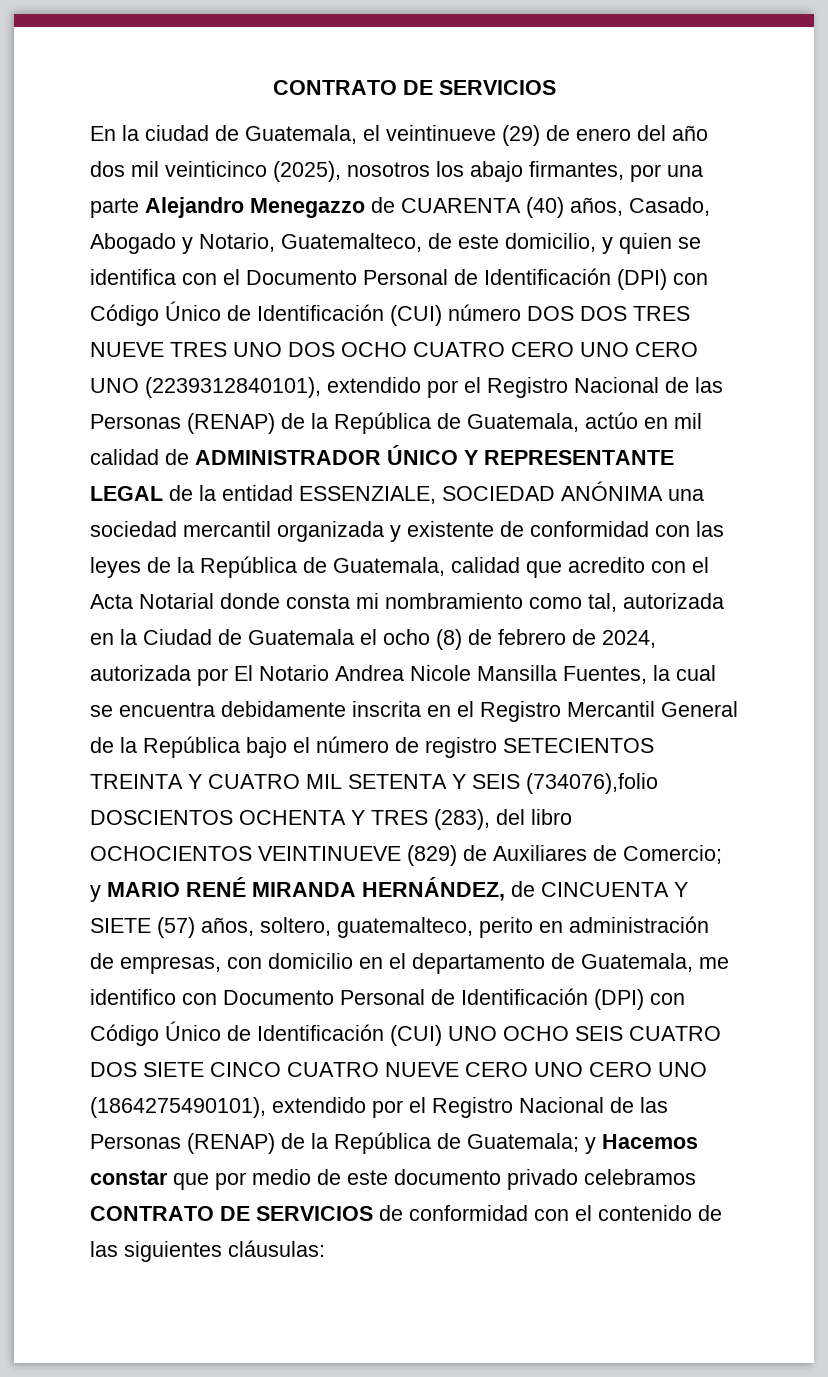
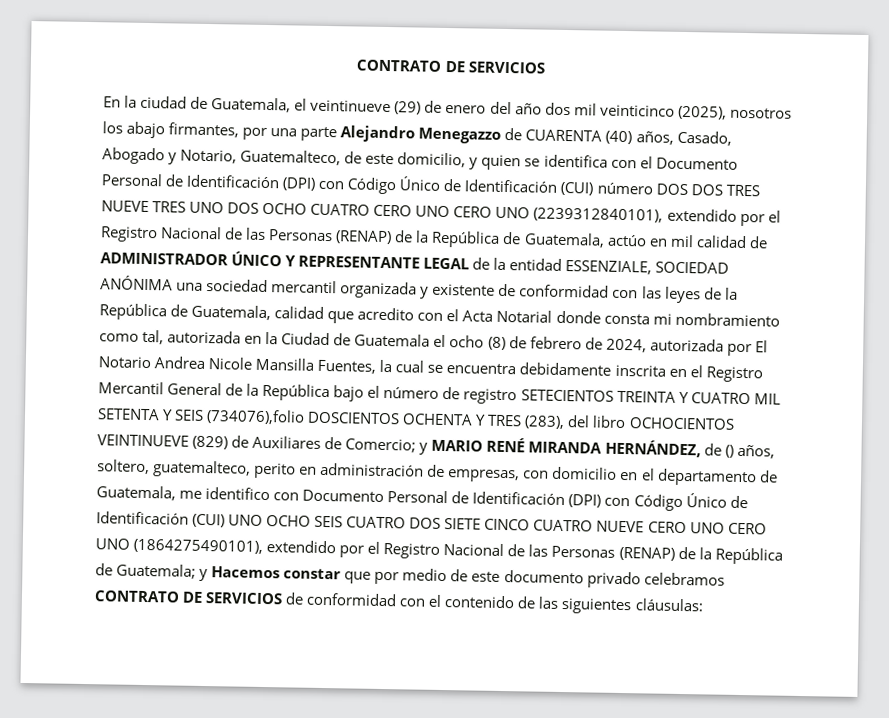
[541,882,688,897] [90,917,195,938] CINCUENTA Y SIETE (57) -> [724,444,734,458] ()

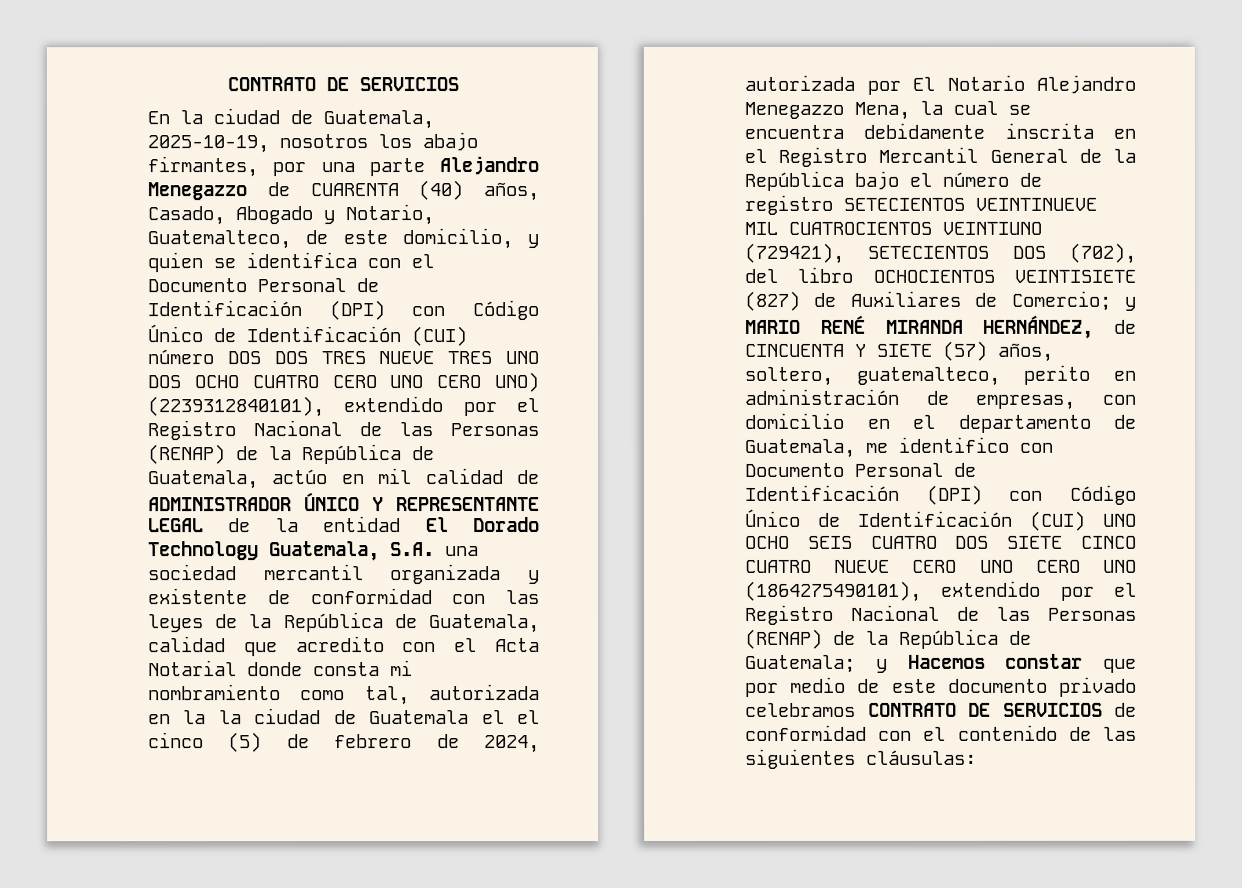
[294,98,727,120] el veintinueve (29) de enero del año dos mil veinticinco (2025), -> [147,135,269,154] 2025-10-19,
[495,206,531,219] UNO -> [494,372,539,393] UNO)
[565,260,730,275] [100,275,173,291] ESSENZIALE, SOCIEDAD ANÓNIMA -> [425,517,540,533] [148,541,435,562] El Dorado Technology Guatemala, S.A.
[281,332,331,346] Ciudad -> [218,708,322,725] la ciudad
[449,335,506,351] ocho (8) -> [517,710,540,725] [148,732,263,753] el cinco (5)
[154,356,377,374] Andrea Nicole Mansilla Fuentes, -> [1036,74,1136,94] [744,101,910,120] Alejandro Menegazzo Mena,
[616,390,781,405] [97,408,566,430] TREINTA Y CUATRO MIL SETENTA Y SEIS (734076),folio DOSCIENTOS OCHENTA Y TRES (283), -> [975,197,1097,211] [744,221,1042,235] [744,242,1136,264] VEINTINUEVE MIL CUATROCIENTOS VEINTIUNO (729421), SETECIENTOS DOS (702),
[97,434,229,450] VEINTINUEVE (829) -> [1014,269,1136,283] [744,290,800,311] VEINTISIETE (827)
[724,444,734,458] () -> [744,340,987,361] CINCUENTA Y SIETE (57)

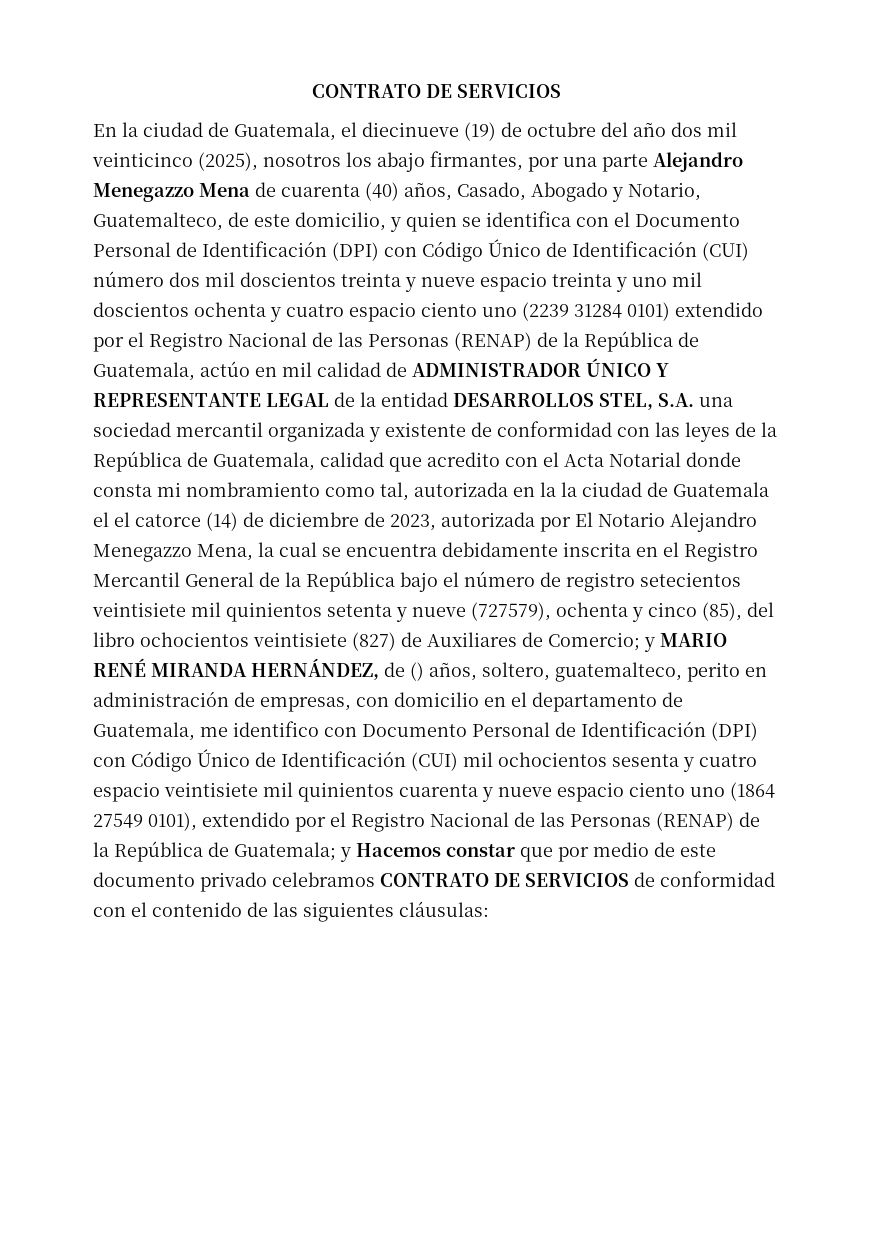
[147,135,269,154] 2025-10-19, -> [341,122,737,141] [92,152,258,171] el diecinueve (19) de octubre del año dos mil veinticinco (2025),
[266,182,399,197] de CUARENTA -> [199,182,360,197] Mena de cuarenta
[226,351,539,365] [147,372,539,393] [147,396,324,418] DOS DOS TRES NUEVE TRES UNO DOS OCHO CUATRO CERO UNO CERO UNO) (2239312840101), -> [169,272,702,292] [93,302,670,322] dos mil doscientos treinta y nueve espacio treinta y uno mil doscientos ochenta y cuatro espacio ciento uno (2239 31284 0101)
[425,517,540,533] [148,541,380,562] El Dorado Technology Guatemala, -> [453,393,653,410] DESARROLLOS STEL,
[148,732,540,754] cinco (5) de febrero de 2024, -> [135,512,436,531] catorce (14) de diciembre de 2023,
[843,197,1097,211] [744,221,1042,235] [744,242,1136,264] [744,266,1136,283] SETECIENTOS VEINTINUEVE MIL CUATROCIENTOS VEINTIUNO (729421), SETECIENTOS DOS (702), del libro OCHOCIENTOS VEINTISIETE -> [640,572,741,587] [92,602,774,622] [93,632,347,647] setecientos veintisiete mil quinientos setenta y nueve (727579), ochenta y cinco (85), del libro ochocientos veintisiete
[744,340,987,361] CINCUENTA Y SIETE (57) -> [410,662,424,681] ()
[1103,513,1137,527] [745,535,1137,549] [745,559,1137,573] [745,580,922,602] UNO OCHO SEIS CUATRO DOS SIETE CINCO CUATRO NUEVE CERO UNO CERO UNO (1864275490101), -> [463,752,757,772] [93,782,775,802] [93,812,197,831] mil ochocientos sesenta y cuatro espacio veintisiete mil quinientos cuarenta y nueve espacio ciento uno (1864 27549 0101),

